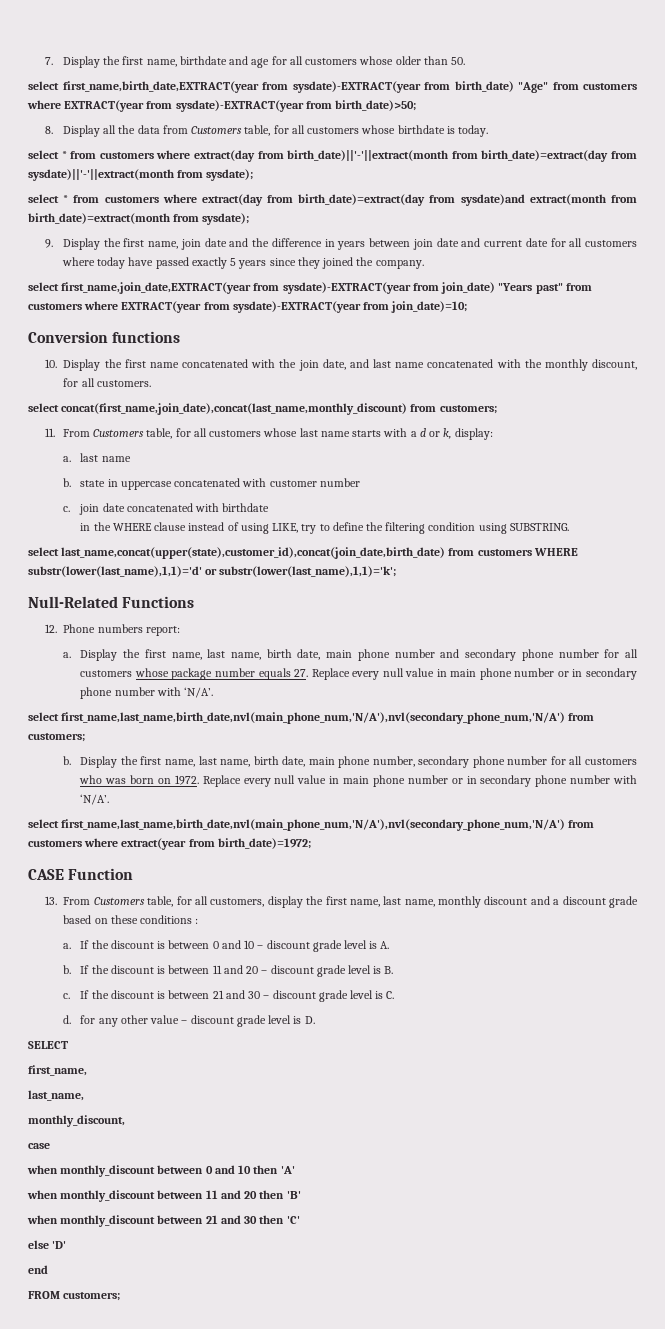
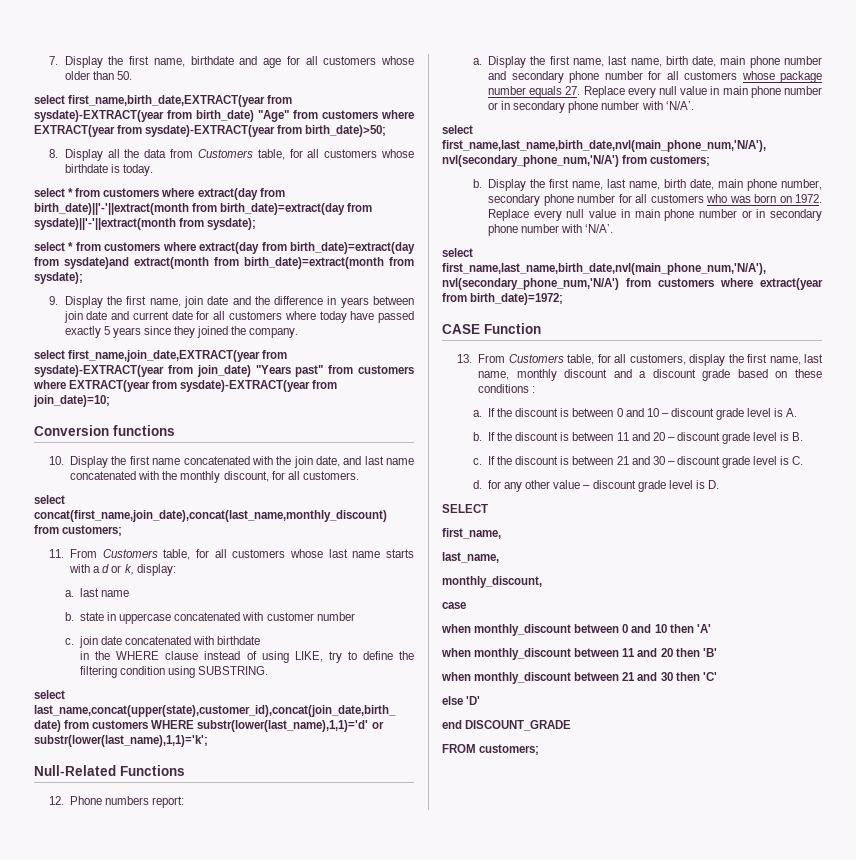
(48, 1269) none -> [465,720,572,731] DISCOUNT_GRADE

